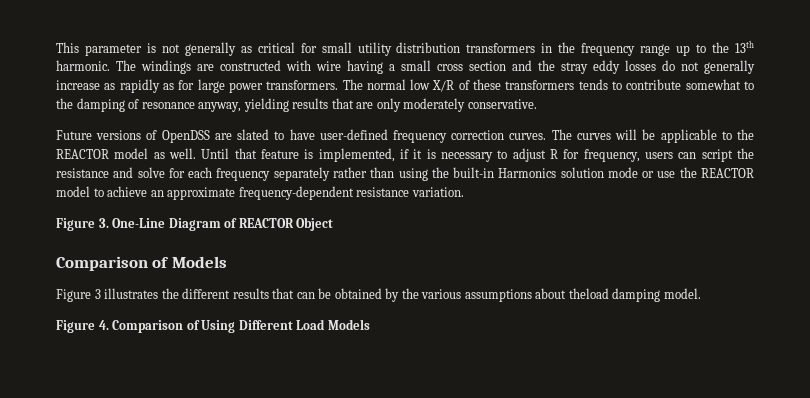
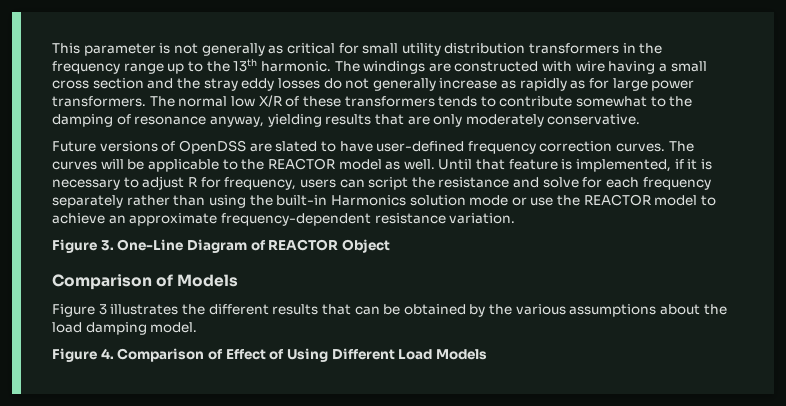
[568,288,609,299] theload -> [703,304,727,315] [52,322,82,333] the load
(200, 325) none -> [225,349,285,360] Effect of

